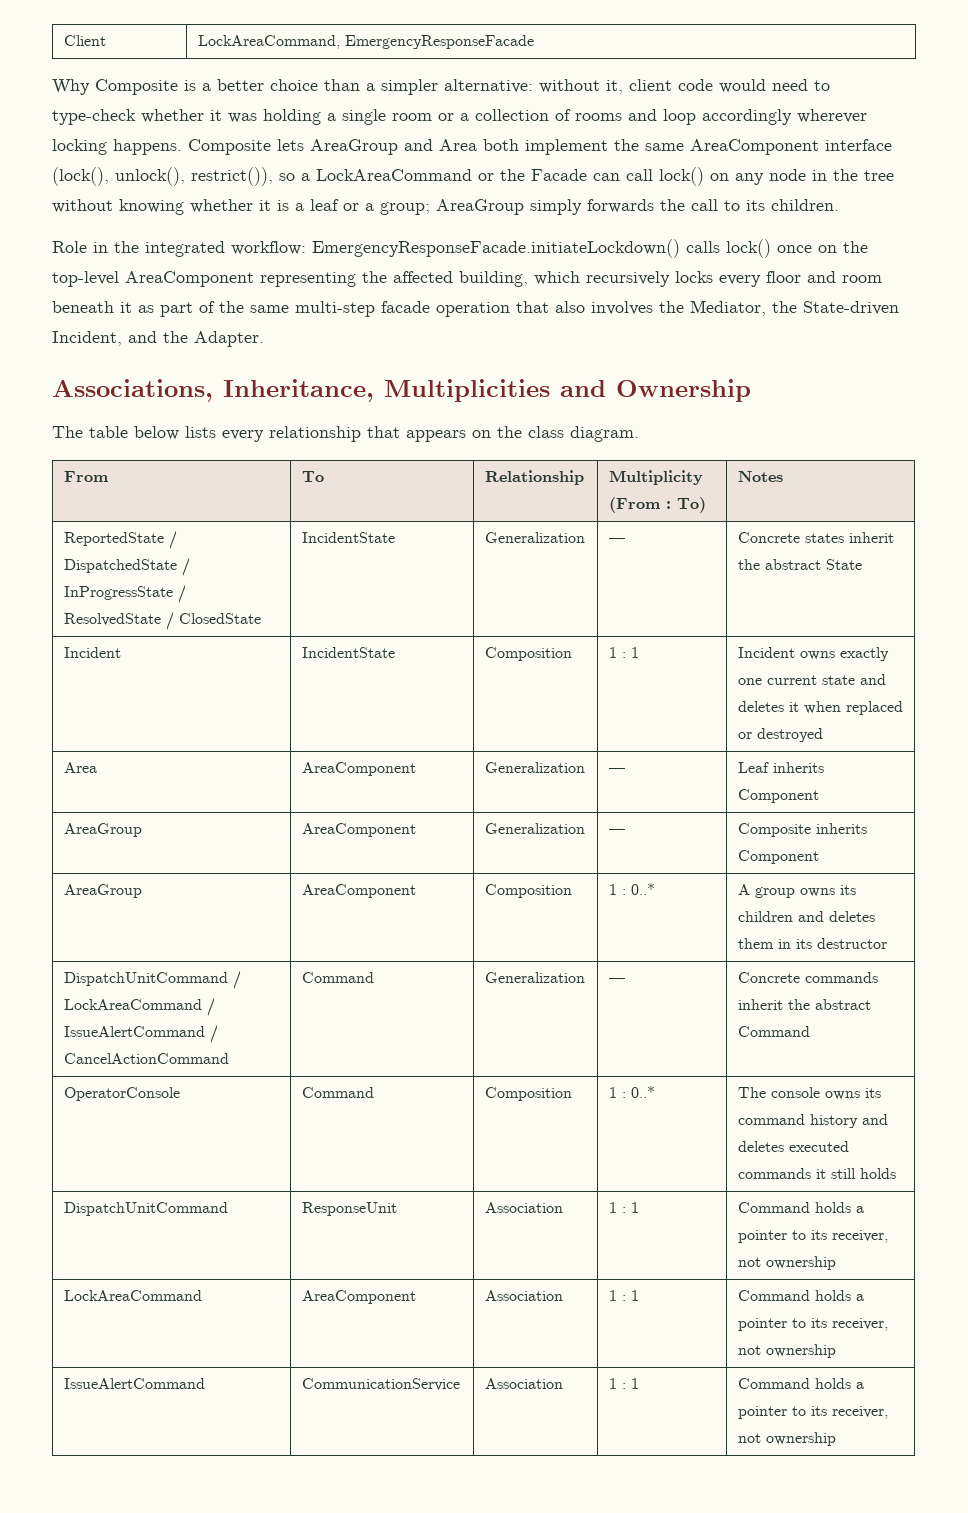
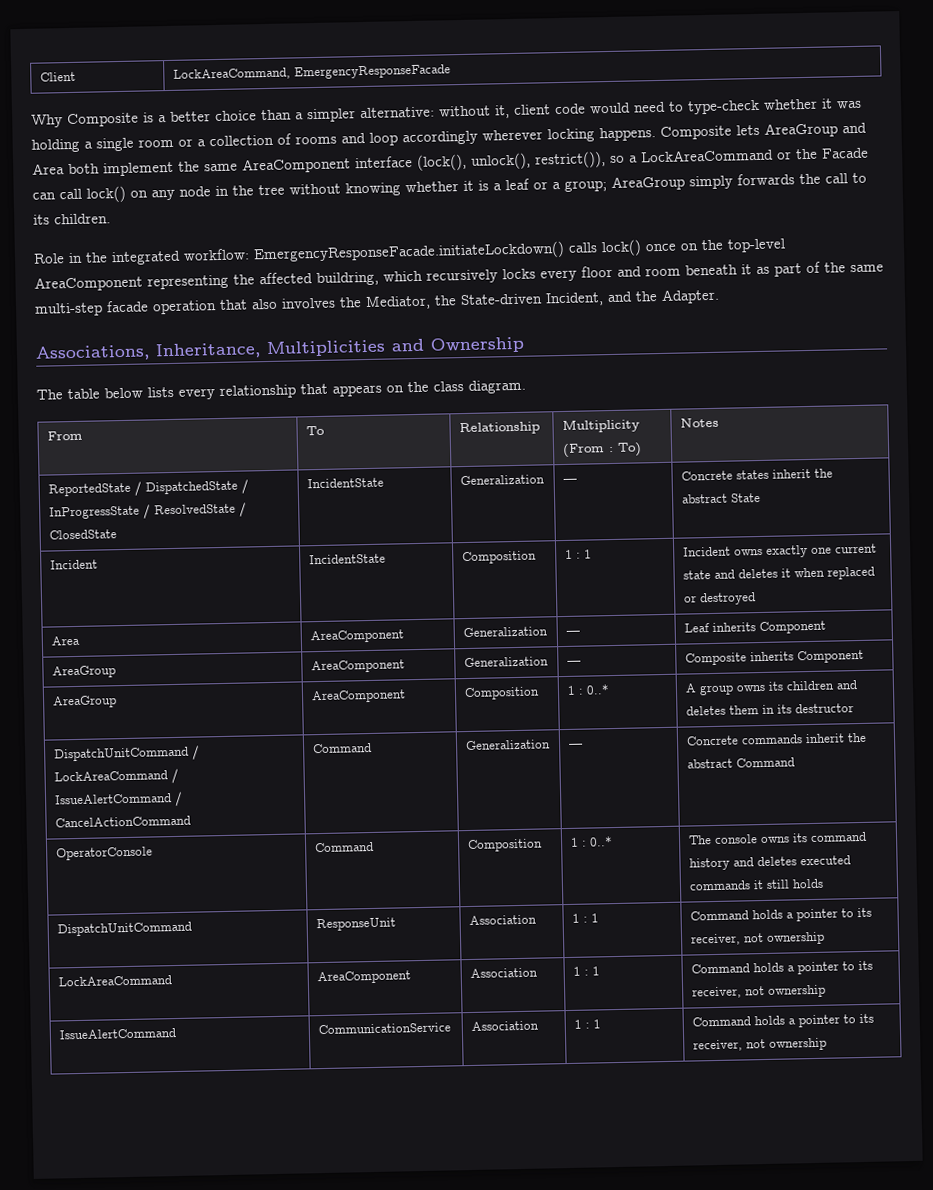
[459,271,528,287] building, -> [316,271,379,286] buildring,

